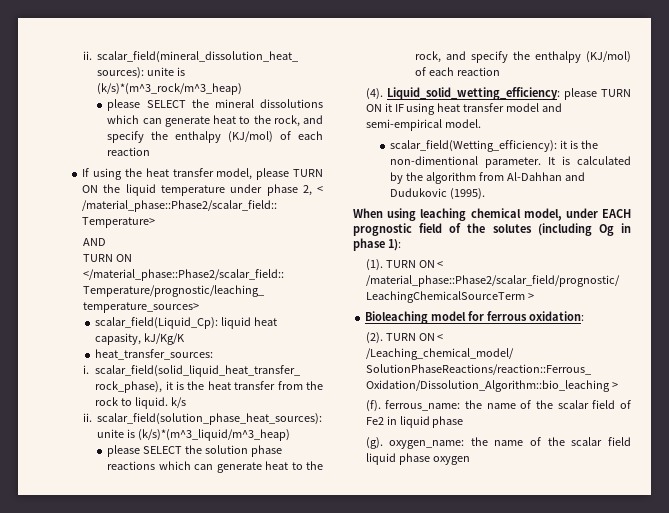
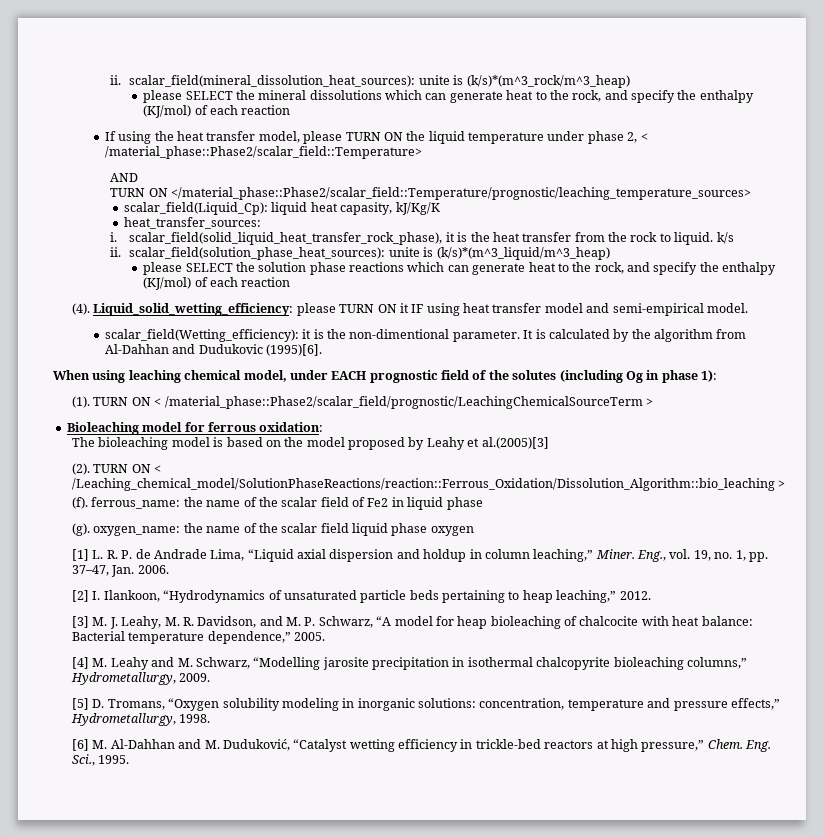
[450,188,486,200] (1995). -> [266,344,323,356] (1995)[6].
(584, 316) none -> [72,437,549,450] // The bioleaching model is based on the model proposed by Leahy et al.(2005)[3]
(470, 460) none -> [72,549,768,562] [72,565,169,577] [72,590,651,603] [72,616,753,629] [72,631,326,644] [72,657,747,670] [71,672,211,685] [72,698,780,711] [71,713,211,726] [72,739,772,752] [72,754,130,766] // [1] L. R. P. de Andrade Lima, “Liquid axial dispersion and holdup in column leaching,” Miner. Eng., vol. 19, no. 1, pp. 37–47, Jan. 2006. // [2] I. Ilankoon, “Hydrodynamics of unsaturated particle beds pertaining to heap leaching,” 2012. // [3] M. J. Leahy, M. R. Davidson, and M. P. Schwarz, “A model for heap bioleaching of chalcocite with heat balance: Bacterial temperature dependence,” 2005. // [4] M. Leahy and M. Schwarz, “Modelling jarosite precipitation in isothermal chalcopyrite bioleaching columns,” Hydrometallurgy, 2009. // [5] D. Tromans, “Oxygen solubility modeling in inorganic solutions: concentration, temperature and pressure effects,” Hydrometallurgy, 1998. // [6] M. Al-Dahhan and M. Duduković, “Catalyst wetting efficiency in trickle-bed reactors at high pressure,” Chem. Eng. Sci., 1995.

